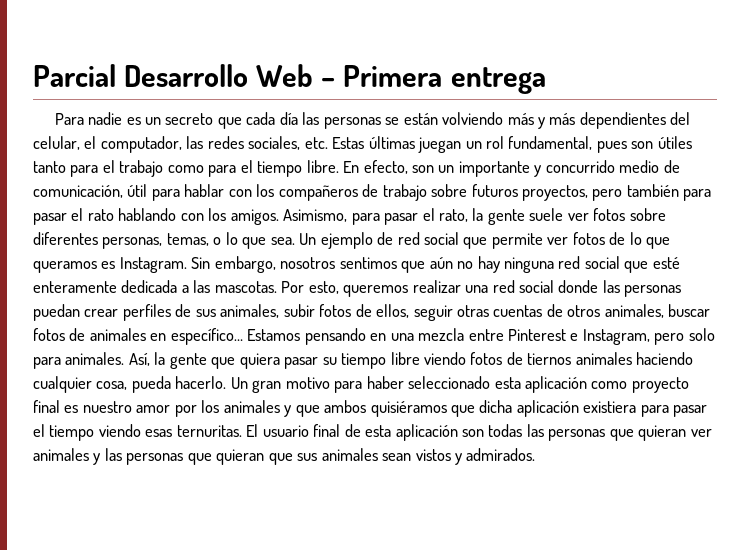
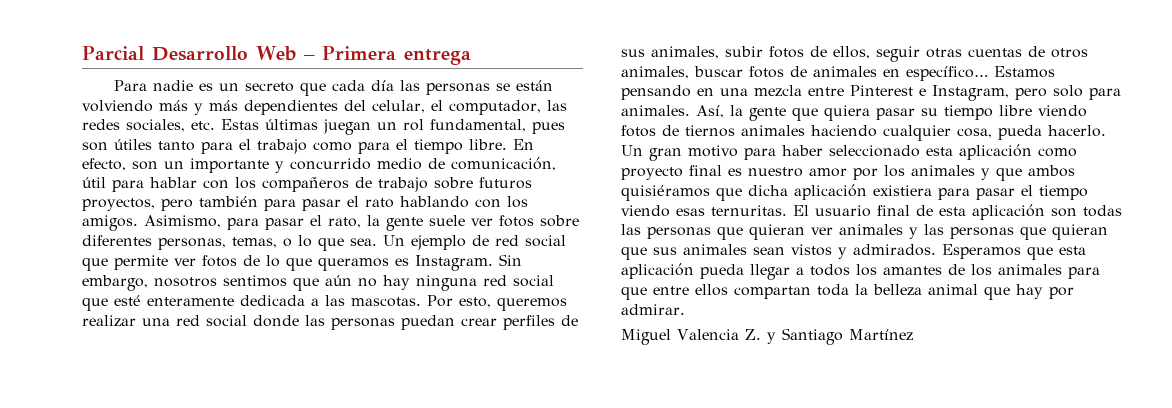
(536, 454) none -> [942,244,1086,260] [621,263,1100,280] [621,284,1074,300] [621,304,685,315] [621,328,913,345] Esperamos que esta aplicación pueda llegar a todos los amantes de los animales para que entre ellos compartan toda la belleza animal que hay por admirar. // Miguel Valencia Z. y Santiago Martínez

